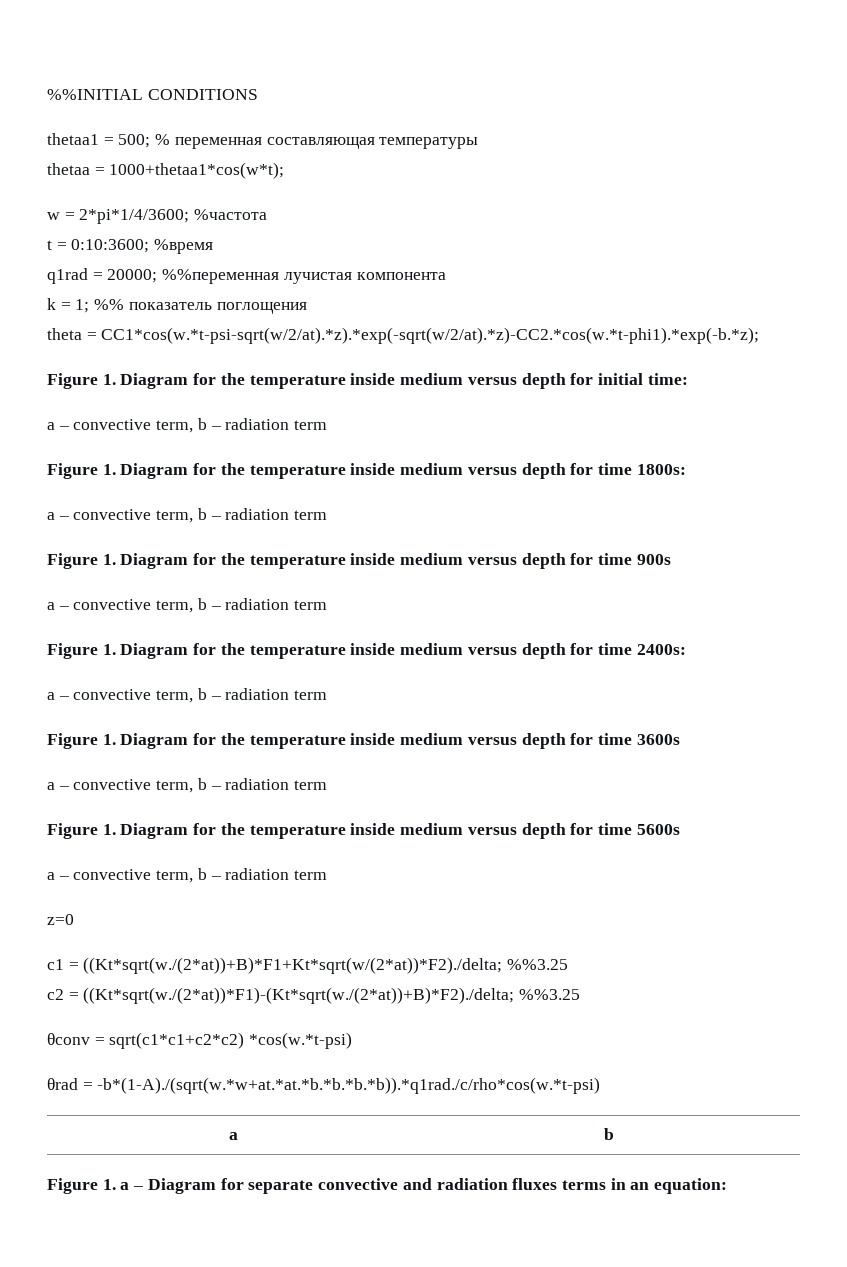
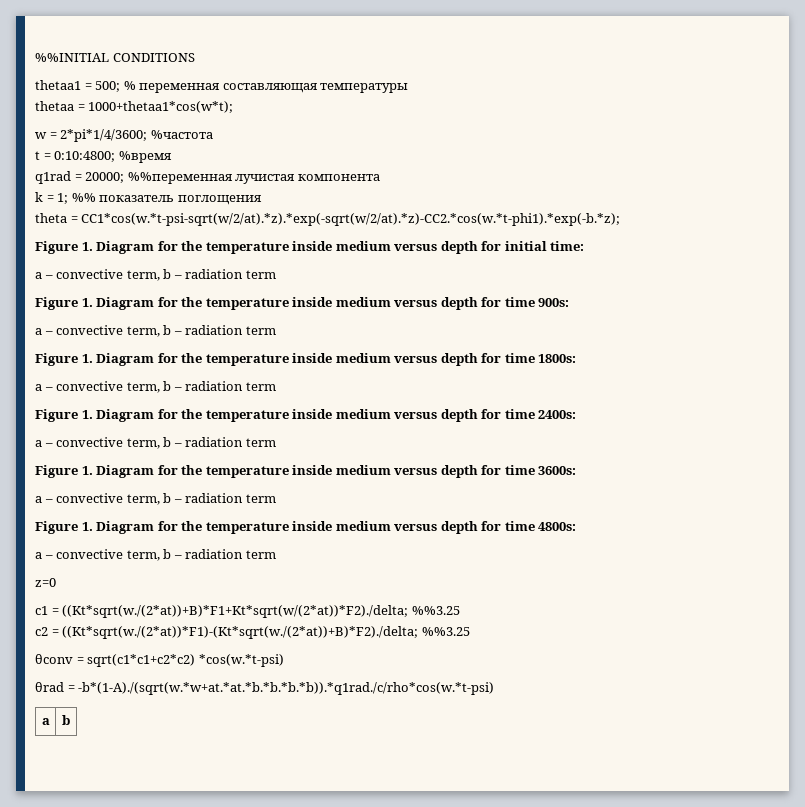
[71,239,150,253] 0:10:3600; -> [54,151,116,162] 0:10:4800;
[636,464,686,475] 1800s: -> [538,298,570,307] 900s:
[636,554,671,565] 900s -> [538,354,577,363] 1800s:
[636,734,680,745] 3600s -> [538,466,577,475] 3600s:
[636,824,680,835] 5600s -> [538,522,577,531] 4800s:
[47,1178,728,1194] // Figure 1. a – Diagram for separate convective and radiation fluxes terms in an equation: -> (70, 720) none

